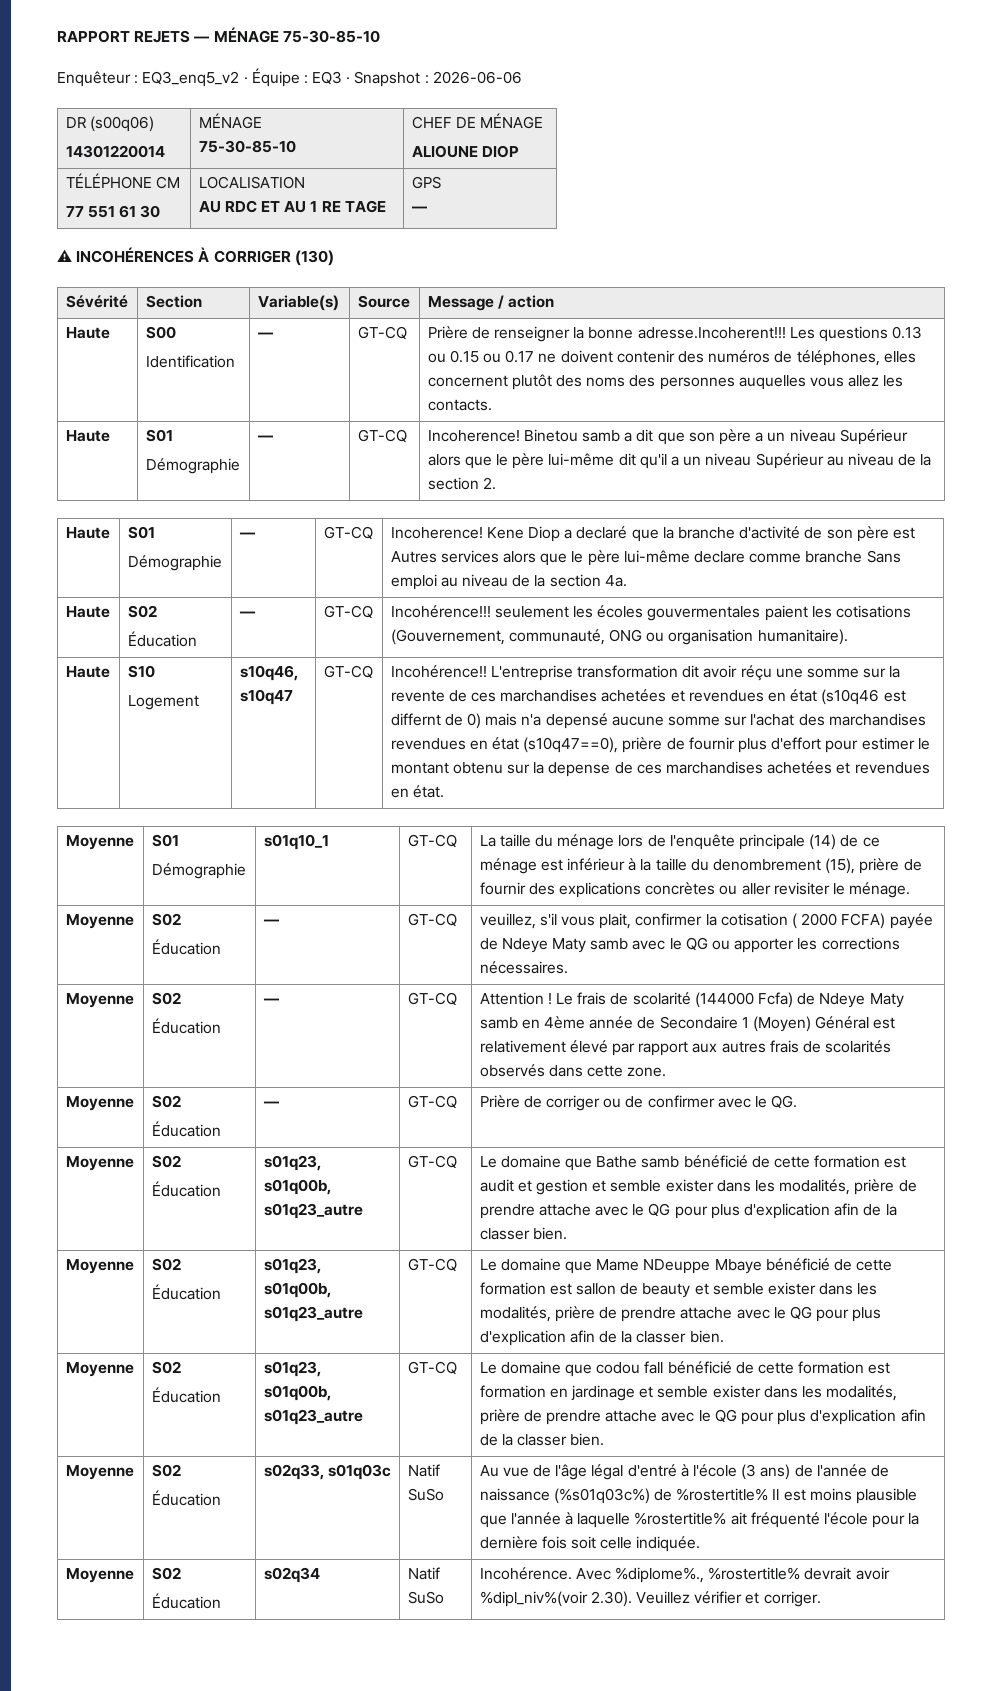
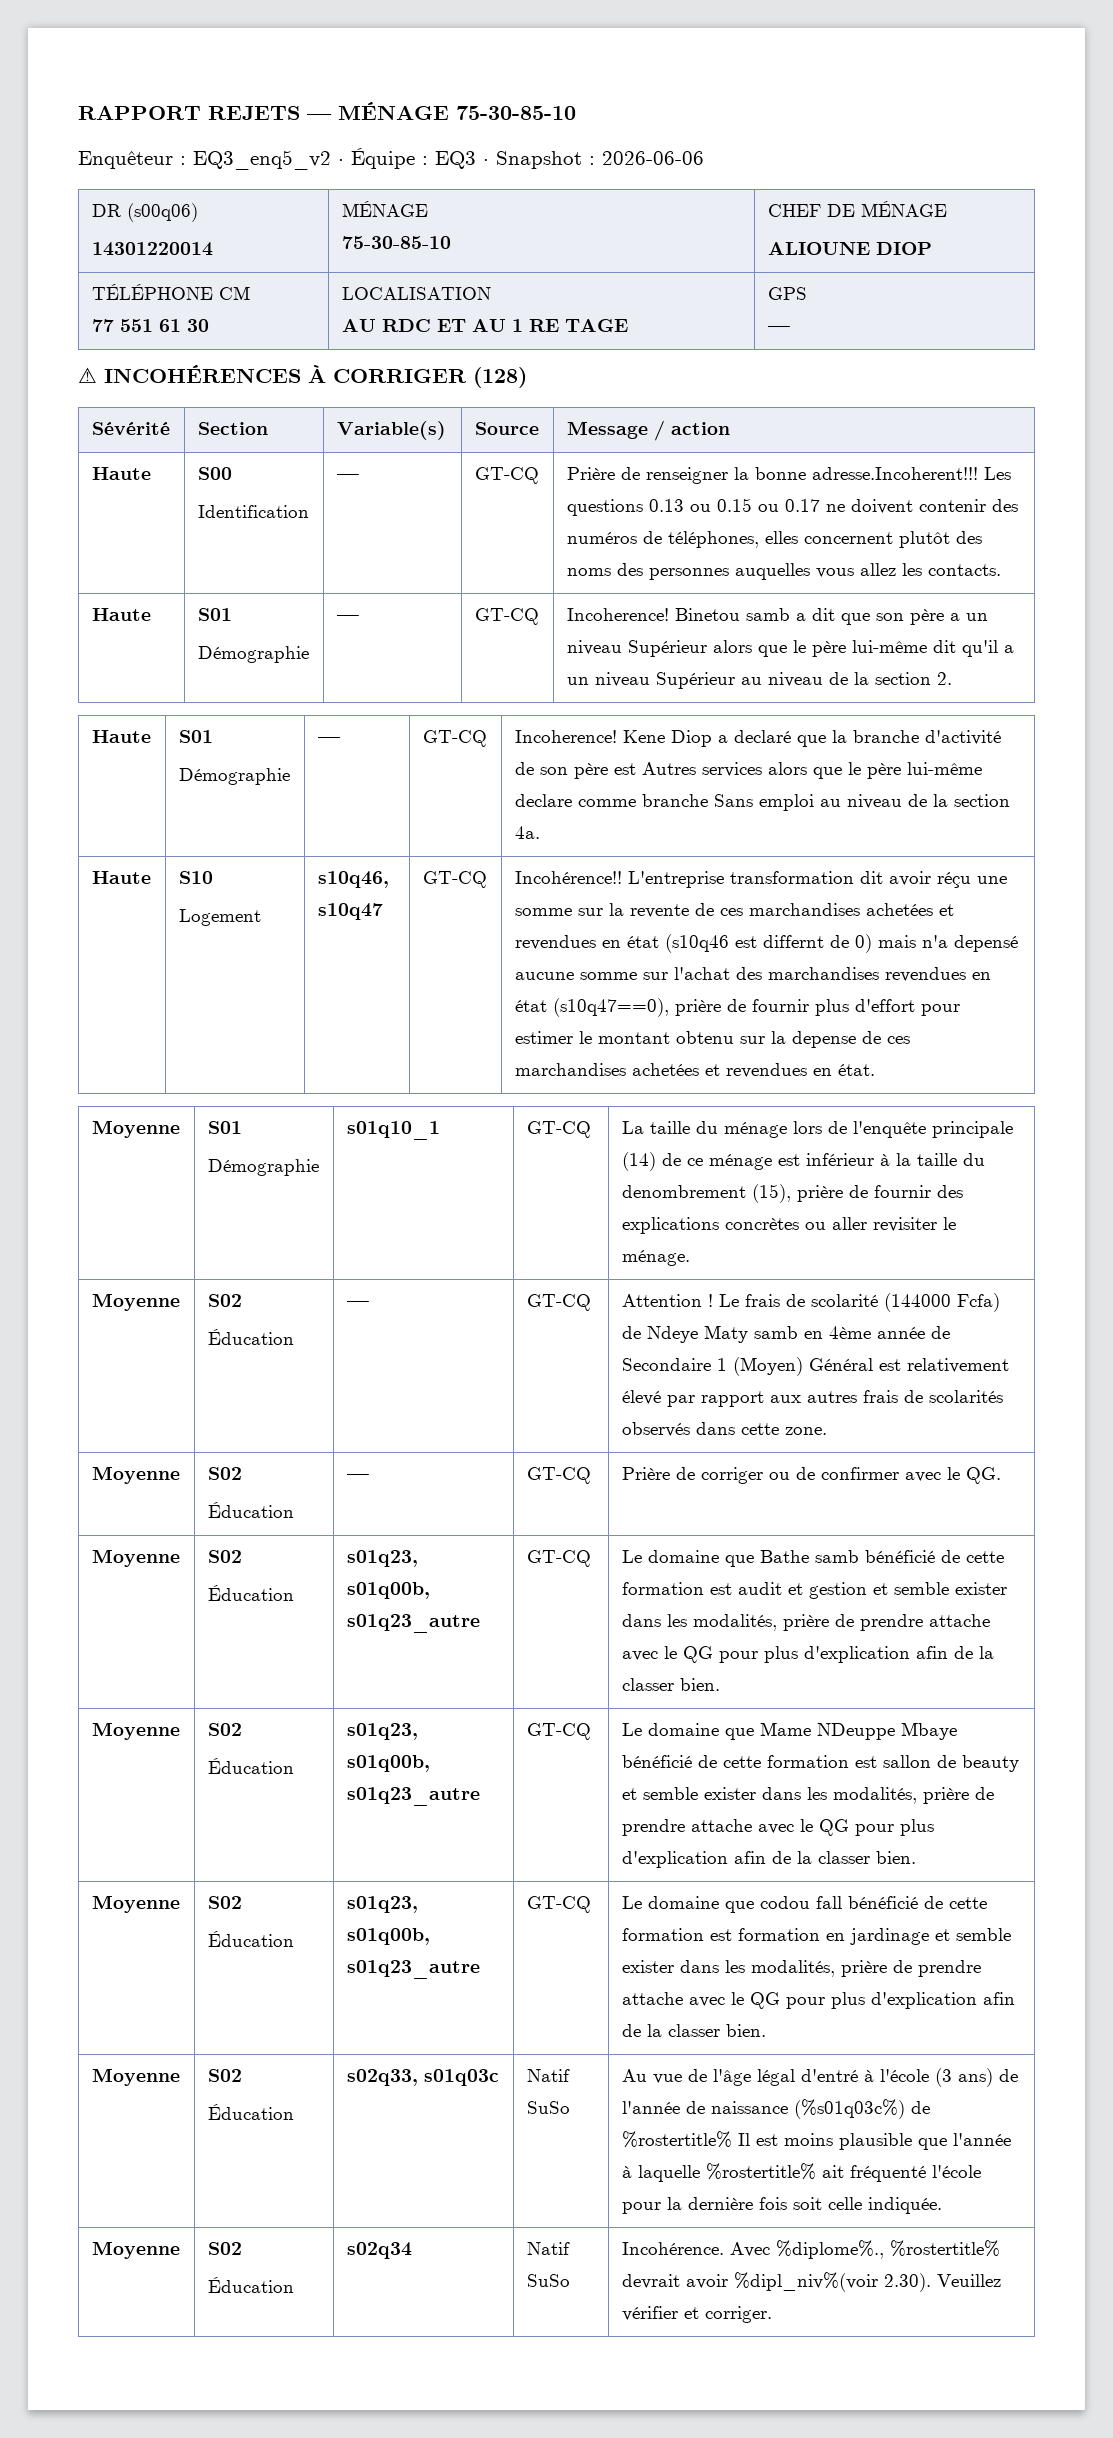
[294,250,334,266] (130) -> [473,367,527,388] (128)
[65,606,110,618] [127,605,157,618] [127,631,197,647] [238,611,256,617] [323,605,373,619] [390,605,912,621] [390,629,848,645] // Haute | S02 // Éducation | — | GT-CQ | Incohérence!!! seulement les écoles gouvermentales paient les cotisations (Gouvernement, communauté, ONG ou organisation humanitaire). -> (540, 832) none
[151,939,221,955] [262,919,280,925] [407,913,457,927] [479,913,933,929] [479,937,900,953] [479,961,568,974] [65,993,134,1008] [151,992,181,1005] // Éducation | — | GT-CQ | veuillez, s'il vous plait, confirmer la cotisation ( 2000 FCFA) payée de Ndeye Maty samb avec le QG ou apporter les corrections nécessaires. // Moyenne | S02 -> (242, 1300) none

